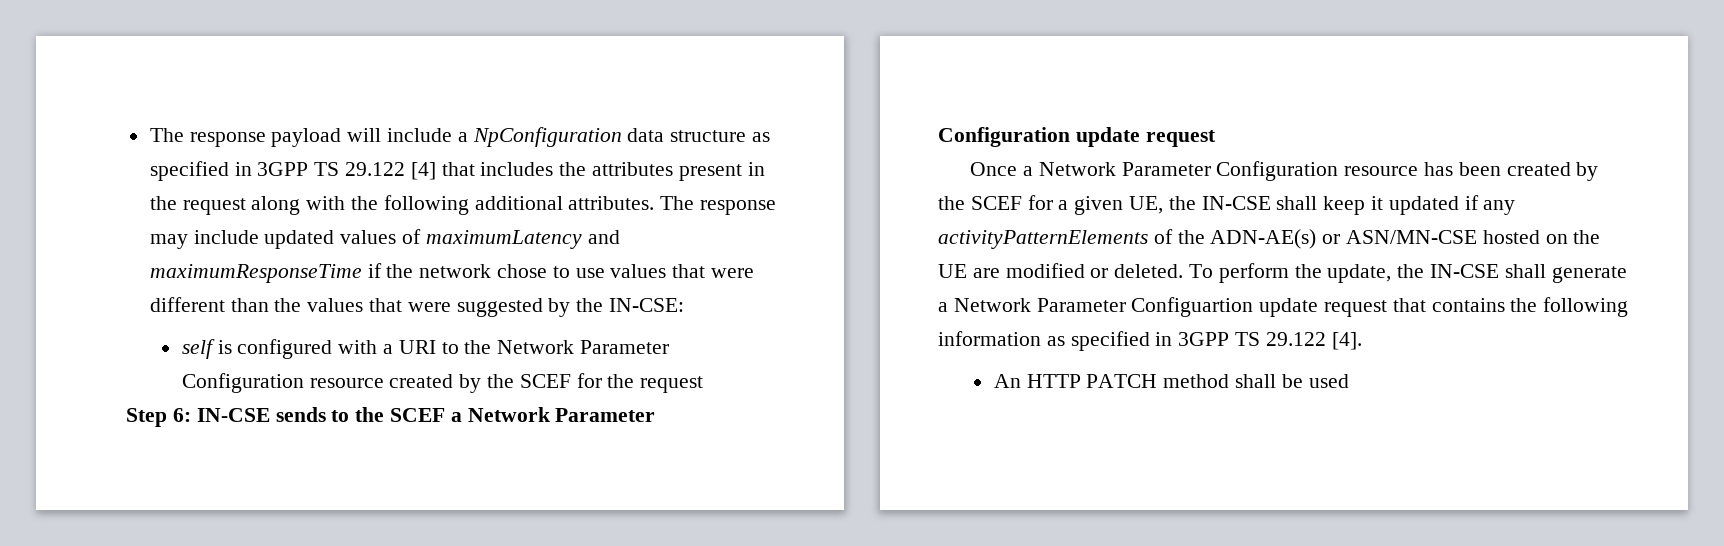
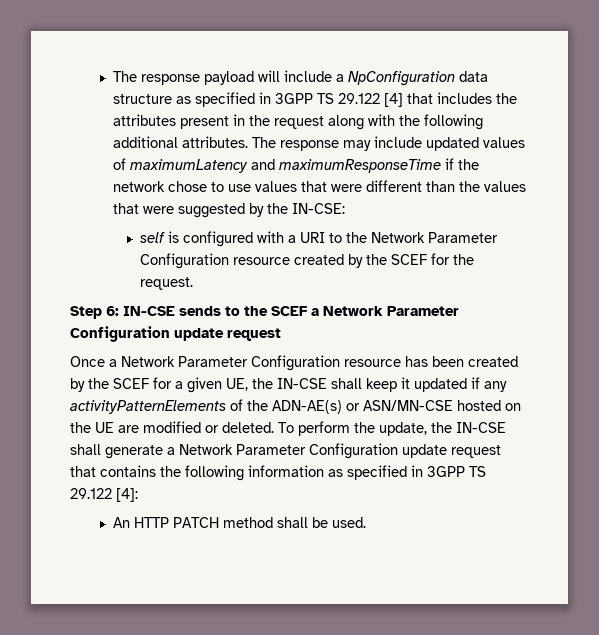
[640,376,704,393] request -> [140,277,194,290] request.
[1131,297,1254,317] Configuartion -> [309,443,398,459] Configuration
[1331,332,1362,350] [4]. -> [116,488,138,502] [4]:
[1308,374,1349,388] used -> [332,517,367,528] used.

